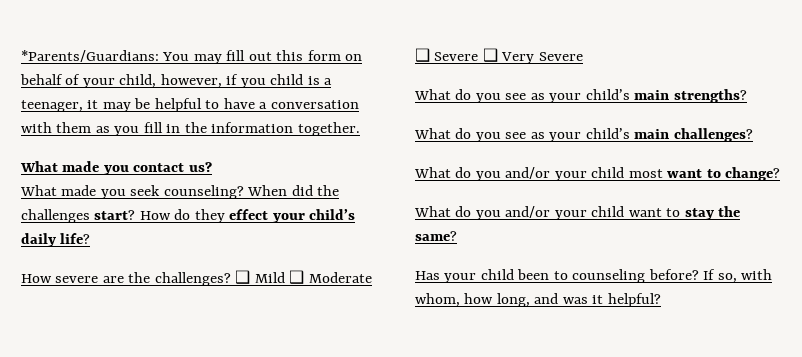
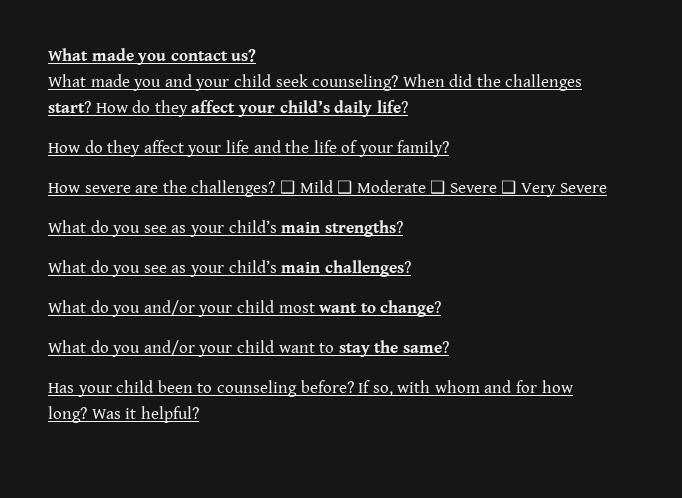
[21,50,363,64] [20,74,333,88] [21,98,359,112] [21,122,360,136] *Parents/Guardians: You may fill out this form on behalf of your child, however, if you child is a teenager, it may be helpful to have a conversation with them as you fill in the information together. // -> (48, 54) none
(126, 194) none -> [164,74,271,91] and your child
[229,209,269,220] effect -> [191,100,236,113] affect
(91, 238) none -> [48,140,450,157] // How do they affect your life and the life of your family?
[415,293,588,307] whom, how long, and was -> [434,380,573,393] [48,406,121,423] whom and for how long? Was

